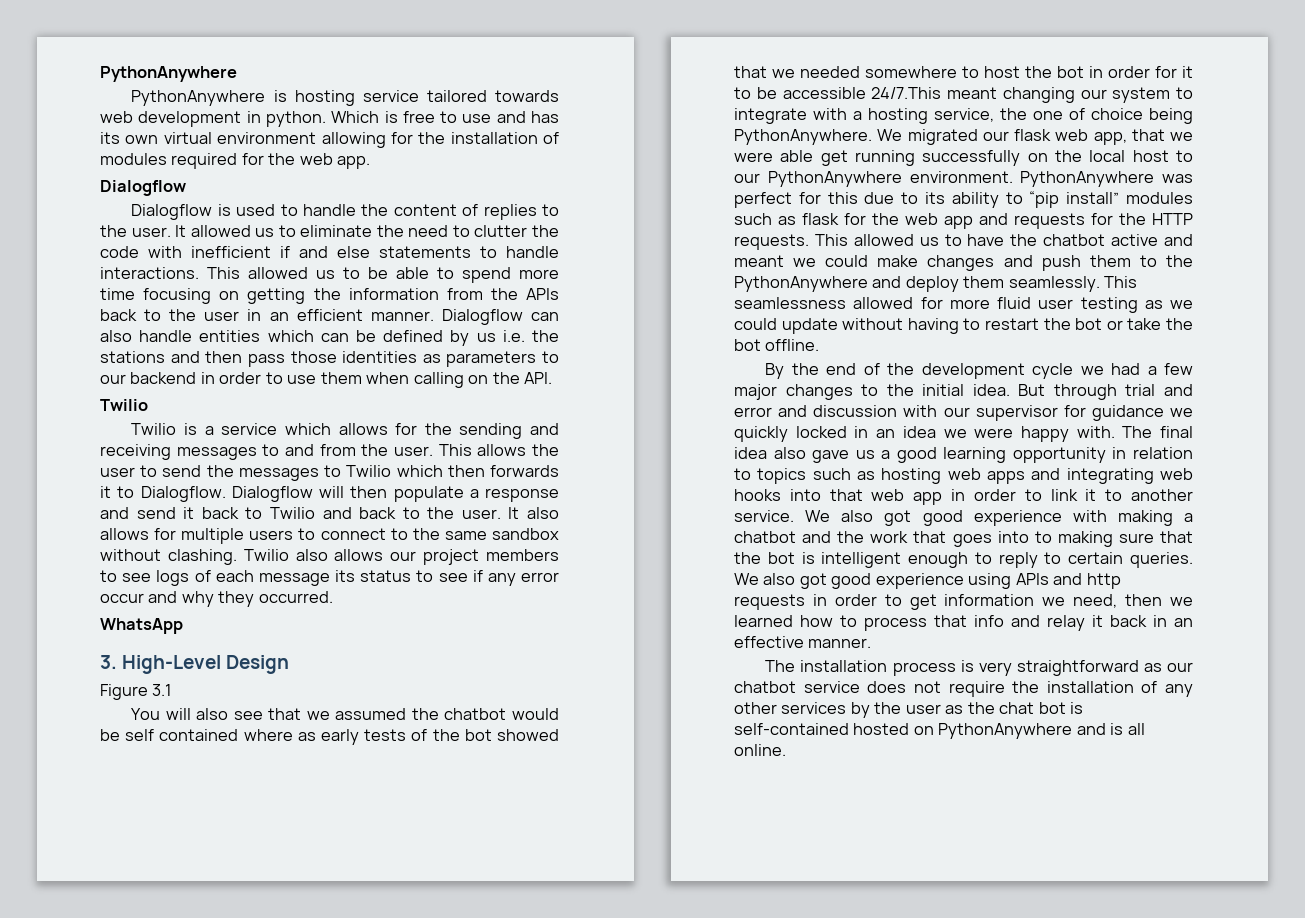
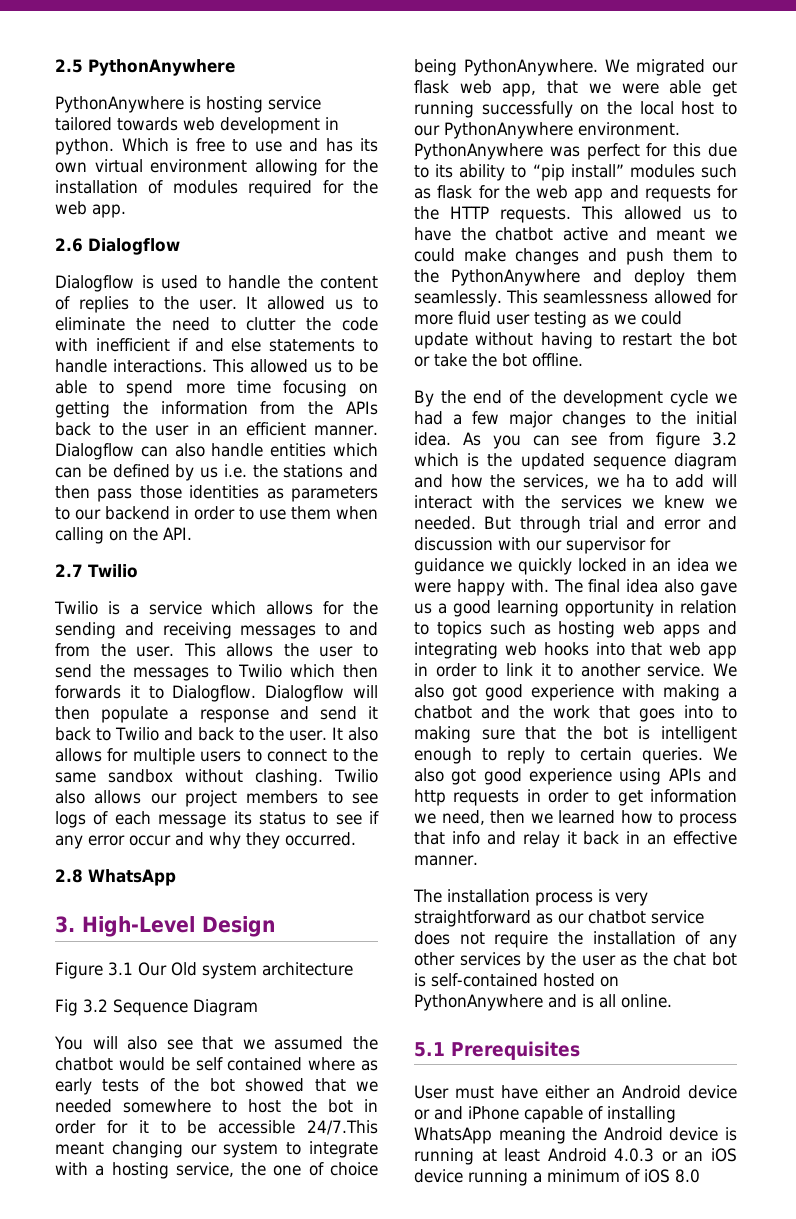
(100, 74) none -> [55,59,83,73] 2.5
(371, 162) none -> [55,238,83,252] 2.6
(553, 378) none -> [55,564,83,577] 2.7
(333, 597) none -> [55,869,83,883] 2.8
(172, 690) none -> [137,962,353,979] [55,999,258,1016] Our Old system architecture // Fig 3.2 Sequence Diagram
(1010, 390) none -> [462,432,737,449] [414,453,737,470] [414,474,737,489] [414,495,737,509] [414,516,476,530] As you can see from figure 3.2 which is the updated sequence diagram and how the services, we ha to add will interact with the services we knew we needed.
(786, 750) none -> [414,1041,580,1060] [414,1085,737,1099] [414,1106,676,1123] [414,1127,737,1144] [414,1148,737,1165] [414,1169,700,1186] // 5.1 Prerequisites // User must have either an Android device or and iPhone capable of installing WhatsApp meaning the Android device is running at least Android 4.0.3 or an iOS device running a minimum of iOS 8.0

